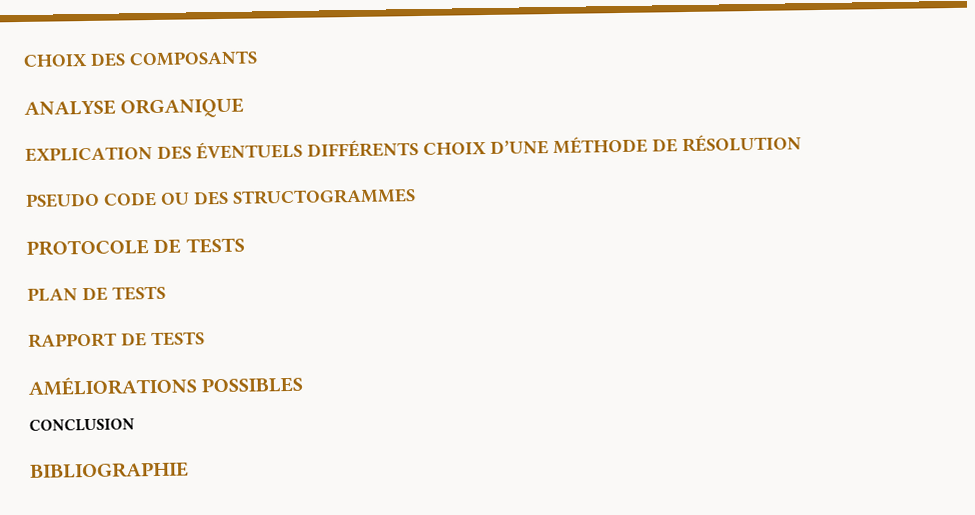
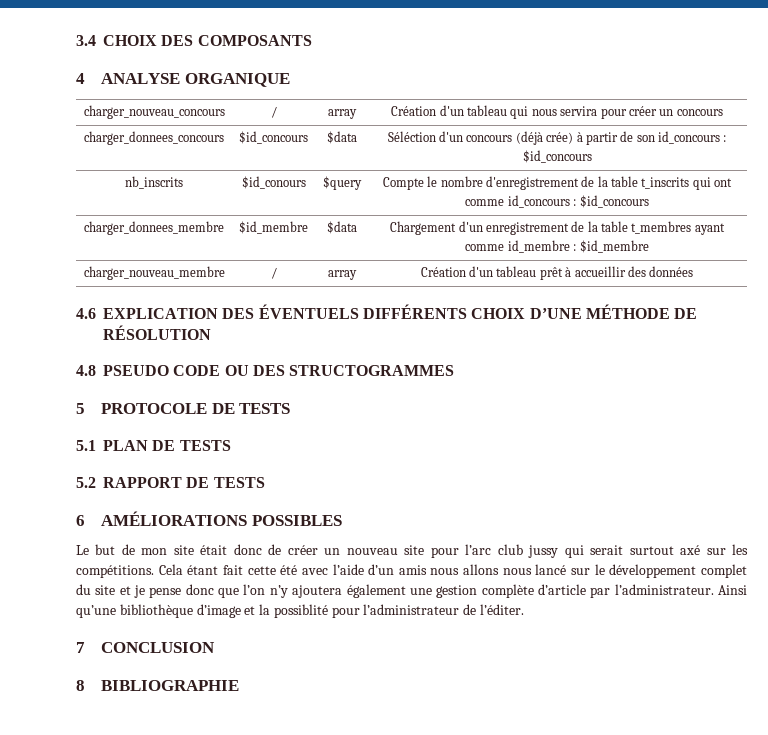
(23, 60) none -> [76,35,96,46] 3.4
(258, 58) none -> [76,73,85,84] 4
(245, 108) // -> [83,105,225,119] [270,106,277,118] [327,109,357,119] [391,105,723,119] [84,131,224,145] [239,131,308,144] [326,131,357,144] [387,131,727,145] [522,150,592,163] [125,176,183,189] [241,176,306,189] [322,176,362,190] [382,176,733,190] [465,195,649,208] [84,221,224,235] [239,221,308,234] [326,221,357,234] [390,221,725,235] [465,240,649,253] [83,266,225,280] [270,267,277,279] [327,270,357,280] [420,266,694,280] [76,308,96,319] // charger_nouveau_concours | / | array | Création d'un tableau qui nous servira pour créer un concours // charger_donnees_concours | $id_concours | $data | Séléction d'un concours (déjà crée) à partir de son id_concours : $id_concours // nb_inscrits | $id_conours | $query | Compte le nombre d'enregistrement de la table t_inscrits qui ont comme id_concours : $id_concours // charger_donnees_membre | $id_membre | $data | Chargement d'un enregistrement de la table t_membres ayant comme id_membre : $id_membre // charger_nouveau_membre | / | array | Création d'un tableau prêt à accueillir des données // 4.6
(802, 143) none -> [76,365,96,376] 4.8
(416, 196) none -> [76,403,85,414] 5
(245, 245) none -> [76,440,96,451] 5.1
(166, 293) none -> [76,477,96,488] 5.2
(205, 339) none -> [76,515,85,526] 6
(304, 385) none -> [76,544,749,558] [76,564,747,578] [76,584,748,598] [76,604,525,618] [76,642,85,653] Le but de mon site était donc de créer un nouveau site pour l’arc club jussy qui serait surtout axé sur les compétitions. Cela étant fait cette été avec l’aide d’un amis nous allons nous lancé sur le développement complet du site et je pense donc que l’on n’y ajoutera également une gestion complète d’article par l’administrateur. Ainsi qu’une bibliothèque d’image et la possiblité pour l’administrateur de l’éditer. // 7
(135, 425) none -> [76,680,85,691] 8

